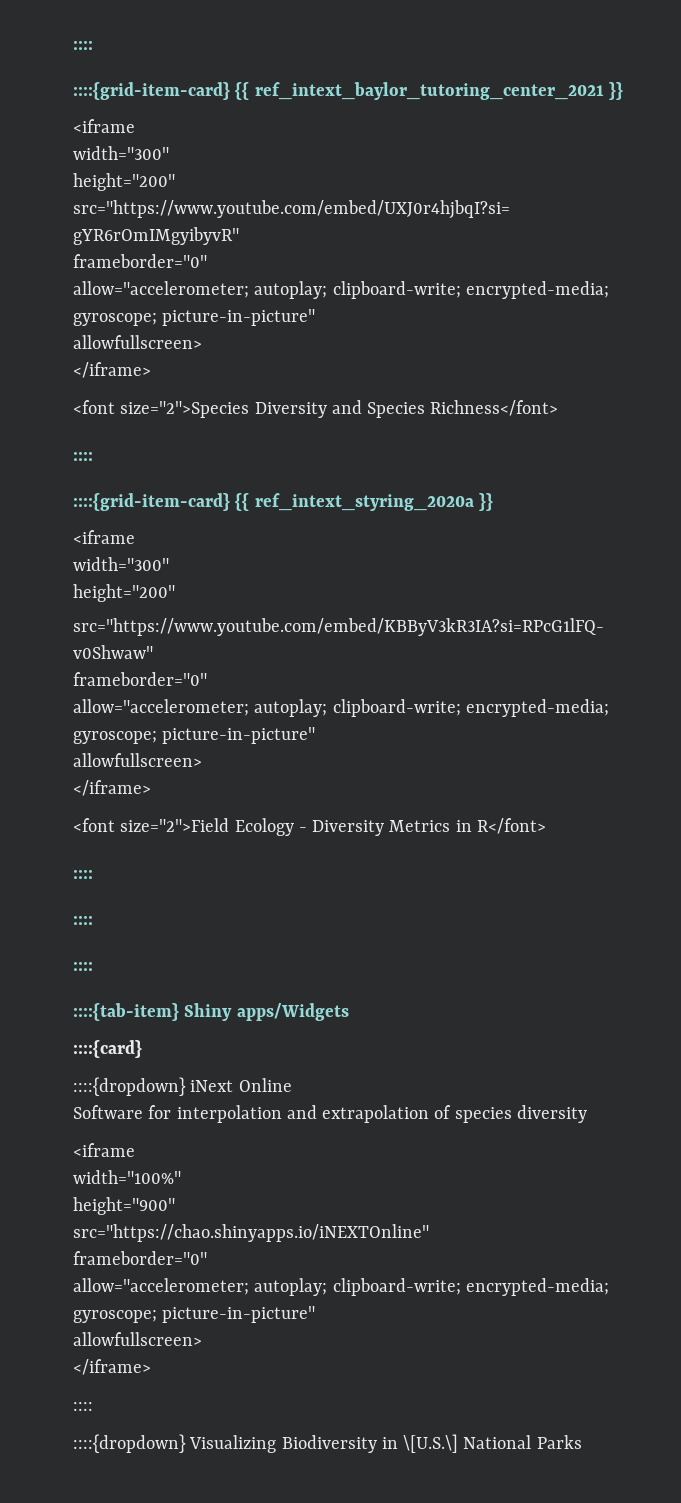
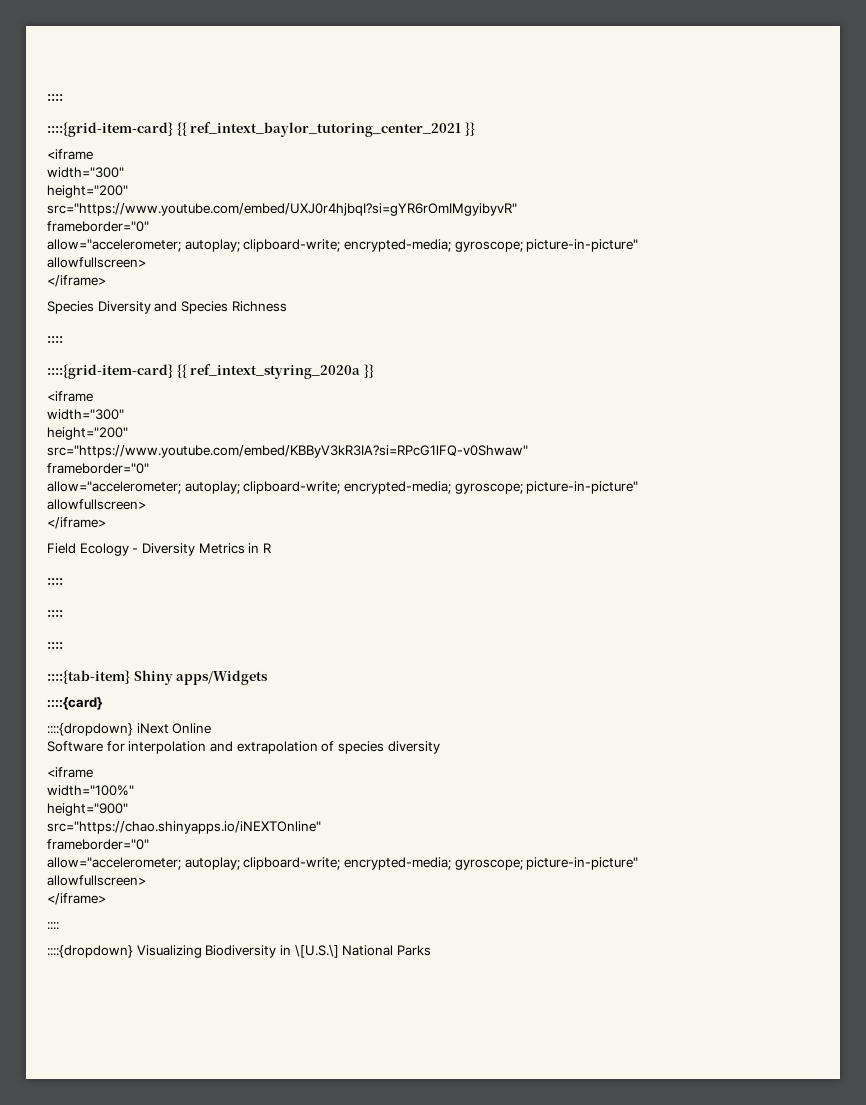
[73,400,250,418] <font size="2">Species -> [47,301,94,314] Species
[430,400,559,416] Richness</font> -> [231,301,287,312] Richness
[73,818,230,832] <font size="2">Field -> [47,543,76,554] Field
[476,818,546,834] R</font> -> [262,543,271,553] R

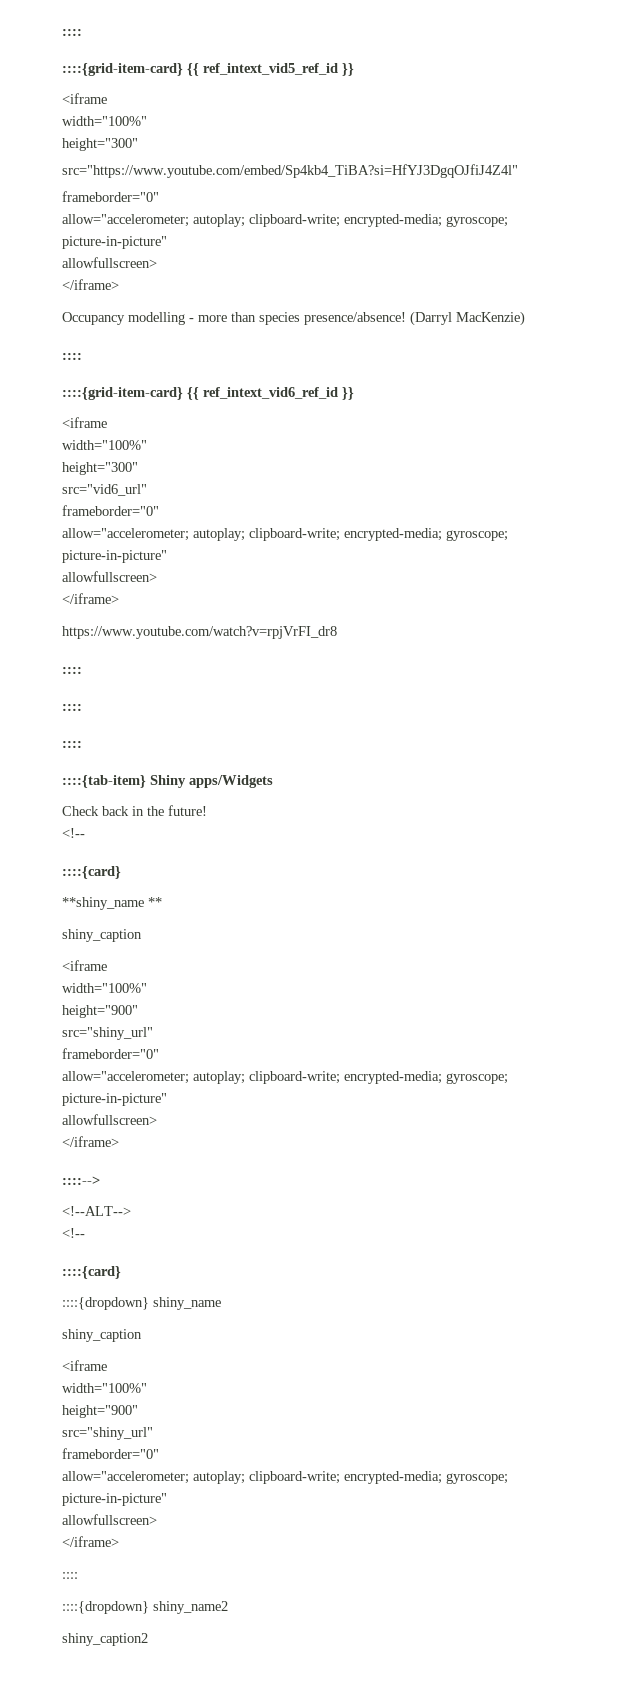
[47,94,63,101] [47,122,475,137] [47,149,93,160] [47,167,124,178] [47,185,128,198] [47,203,517,216] [47,221,149,232] [47,239,639,252] [47,257,146,268] [47,275,106,287] [47,301,287,314] [47,336,63,343] [47,364,374,379] [47,391,93,402] [47,409,124,420] [47,427,128,440] [47,445,528,458] [47,463,149,474] [47,481,639,494] [47,499,146,510] [47,517,106,529] [47,543,271,556] :::: // ::::{grid-item-card} {{ ref_intext_baylor_tutoring_center_2021 }} // <iframe // width="300" // height="200" // src="https://www.youtube.com/embed/UXJ0r4hjbqI?si=gYR6rOmIMgyibyvR" // frameborder="0" // allow="accelerometer; autoplay; clipboard-write; encrypted-media; gyroscope; picture-in-picture" // allowfullscreen> // </iframe> // Species Diversity and Species Richness // :::: // ::::{grid-item-card} {{ ref_intext_styring_2020a }} // <iframe // width="300" // height="200" // src="https://www.youtube.com/embed/KBByV3kR3IA?si=RPcG1lFQ-v0Shwaw" // frameborder="0" // allow="accelerometer; autoplay; clipboard-write; encrypted-media; gyroscope; picture-in-picture" // allowfullscreen> // </iframe> // Field Ecology - Diversity Metrics in R -> [62,29,82,36] [62,63,354,76] [62,93,107,104] [62,116,147,126] [62,138,138,151] [62,164,518,178] [62,191,159,202] [62,214,508,227] [62,236,167,249] [62,257,157,268] [62,279,119,290] [62,311,525,326] [62,353,82,360] [62,387,354,400] [62,417,107,428] [62,440,147,450] [62,462,138,475] [62,484,147,496] [62,505,159,516] [62,528,508,541] [62,550,167,563] [62,571,157,582] [62,593,119,604] [62,626,337,639] :::: // ::::{grid-item-card} {{ ref_intext_vid5_ref_id }} // <iframe // width="100%" // height="300" // src="https://www.youtube.com/embed/Sp4kb4_TiBA?si=HfYJ3DgqOJfiJ4Z4l" // frameborder="0" // allow="accelerometer; autoplay; clipboard-write; encrypted-media; gyroscope; picture-in-picture" // allowfullscreen> // </iframe> // Occupancy modelling - more than species presence/absence! (Darryl MacKenzie) // :::: // ::::{grid-item-card} {{ ref_intext_vid6_ref_id }} // <iframe // width="100%" // height="300" // src="vid6_url" // frameborder="0" // allow="accelerometer; autoplay; clipboard-write; encrypted-media; gyroscope; picture-in-picture" // allowfullscreen> // </iframe> // https://www.youtube.com/watch?v=rpjVrFI_dr8
[47,697,102,710] [47,723,212,736] [47,741,440,754] [47,767,93,778] [47,785,134,796] [47,803,128,816] [47,821,321,834] ::::{card} // ::::{dropdown} iNext Online // Software for interpolation and extrapolation of species diversity // <iframe // width="100%" // height="900" // src="https://chao.shinyapps.io/iNEXTOnline" -> [62,805,207,816] [62,828,85,838] [62,866,121,879] [62,897,162,910] [62,929,142,942] [62,960,107,971] [62,983,147,993] [62,1005,138,1018] [62,1027,153,1040] [62,1048,159,1059] [62,1071,508,1084] [62,1093,167,1106] [62,1114,157,1125] [62,1136,119,1147] [62,1176,100,1185] [62,1206,131,1216] [62,1228,85,1238] [62,1266,121,1279] [62,1297,221,1310] [62,1329,142,1342] [62,1360,107,1371] [62,1383,147,1393] [62,1405,138,1418] [62,1427,153,1440] Check back in the future! // <!-- // ::::{card} // **shiny_name ** // shiny_caption // <iframe // width="100%" // height="900" // src="shiny_url" // frameborder="0" // allow="accelerometer; autoplay; clipboard-write; encrypted-media; gyroscope; picture-in-picture" // allowfullscreen> // </iframe> // ::::--> // <!--ALT--> // <!-- // ::::{card} // ::::{dropdown} shiny_name // shiny_caption // <iframe // width="100%" // height="900" // src="shiny_url"
[136,945,431,958] Visualizing Biodiversity in \[U.S.\] National Parks -> [153,1601,228,1614] [62,1633,148,1646] shiny_name2 // shiny_caption2

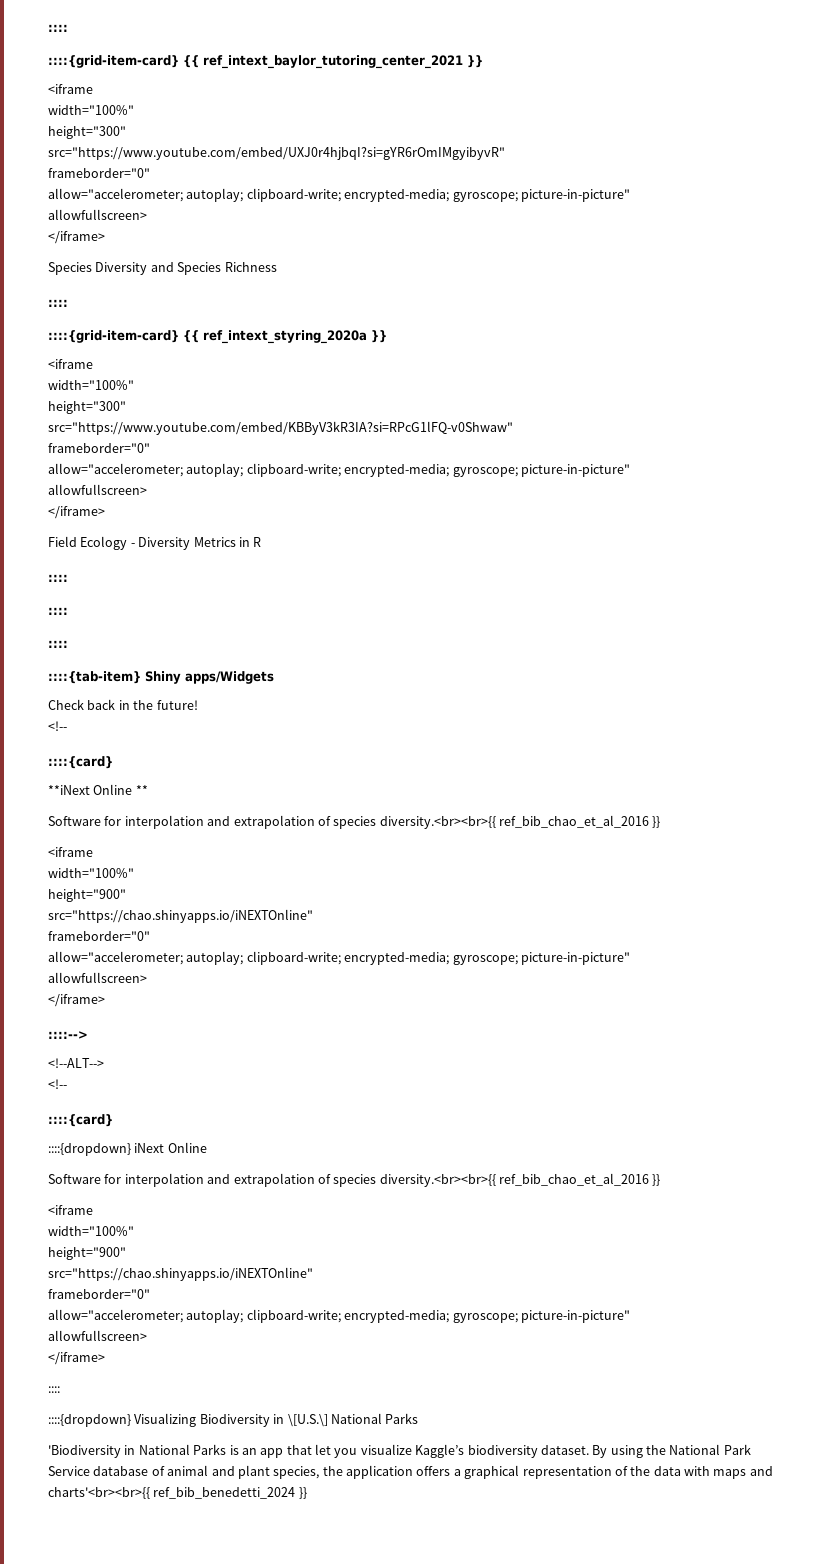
[62,29,82,36] [62,63,354,76] [62,93,107,104] [62,116,147,126] [62,138,138,151] [62,164,518,178] [62,191,159,202] [62,214,508,227] [62,236,167,249] [62,257,157,268] [62,279,119,290] [62,311,525,326] [62,353,82,360] [62,387,354,400] [62,417,107,428] [62,440,147,450] [62,462,138,475] [62,484,147,496] [62,505,159,516] [62,528,508,541] [62,550,167,563] [62,571,157,582] [62,593,119,604] [62,626,337,639] :::: // ::::{grid-item-card} {{ ref_intext_vid5_ref_id }} // <iframe // width="100%" // height="300" // src="https://www.youtube.com/embed/Sp4kb4_TiBA?si=HfYJ3DgqOJfiJ4Z4l" // frameborder="0" // allow="accelerometer; autoplay; clipboard-write; encrypted-media; gyroscope; picture-in-picture" // allowfullscreen> // </iframe> // Occupancy modelling - more than species presence/absence! (Darryl MacKenzie) // :::: // ::::{grid-item-card} {{ ref_intext_vid6_ref_id }} // <iframe // width="100%" // height="300" // src="vid6_url" // frameborder="0" // allow="accelerometer; autoplay; clipboard-write; encrypted-media; gyroscope; picture-in-picture" // allowfullscreen> // </iframe> // https://www.youtube.com/watch?v=rpjVrFI_dr8 -> [48,24,68,32] [48,55,483,69] [48,84,93,94] [48,105,134,115] [48,126,126,139] [48,147,505,160] [48,168,150,178] [48,188,630,202] [48,209,147,220] [48,231,105,244] [48,262,277,275] [48,299,68,307] [48,330,387,344] [48,359,93,369] [48,380,134,390] [48,401,126,414] [48,421,513,435] [48,443,150,453] [48,463,630,477] [48,484,147,495] [48,506,105,519] [48,536,262,550] :::: // ::::{grid-item-card} {{ ref_intext_baylor_tutoring_center_2021 }} // <iframe // width="100%" // height="300" // src="https://www.youtube.com/embed/UXJ0r4hjbqI?si=gYR6rOmIMgyibyvR" // frameborder="0" // allow="accelerometer; autoplay; clipboard-write; encrypted-media; gyroscope; picture-in-picture" // allowfullscreen> // </iframe> // Species Diversity and Species Richness // :::: // ::::{grid-item-card} {{ ref_intext_styring_2020a }} // <iframe // width="100%" // height="300" // src="https://www.youtube.com/embed/KBByV3kR3IA?si=RPcG1lFQ-v0Shwaw" // frameborder="0" // allow="accelerometer; autoplay; clipboard-write; encrypted-media; gyroscope; picture-in-picture" // allowfullscreen> // </iframe> // Field Ecology - Diversity Metrics in R
[62,897,144,910] **shiny_name -> [48,784,133,795] **iNext Online
[62,929,142,942] [62,960,107,971] [62,983,147,993] [62,1005,138,1018] [62,1027,153,1040] shiny_caption // <iframe // width="100%" // height="900" // src="shiny_url" -> [48,815,661,829] [48,847,93,857] [48,868,134,878] [48,889,126,902] [48,909,313,923] Software for interpolation and extrapolation of species diversity.<br><br>{{ ref_bib_chao_et_al_2016 }} // <iframe // width="100%" // height="900" // src="https://chao.shinyapps.io/iNEXTOnline"
[153,1297,221,1310] [62,1329,142,1342] [62,1360,107,1371] [62,1383,147,1393] [62,1405,138,1418] [62,1427,153,1440] shiny_name // shiny_caption // <iframe // width="100%" // height="900" // src="shiny_url" -> [134,1142,207,1153] [48,1173,661,1187] [48,1205,93,1215] [48,1226,134,1236] [48,1247,126,1260] [48,1267,313,1281] iNext Online // Software for interpolation and extrapolation of species diversity.<br><br>{{ ref_bib_chao_et_al_2016 }} // <iframe // width="100%" // height="900" // src="https://chao.shinyapps.io/iNEXTOnline"
[153,1601,228,1614] [62,1633,148,1646] shiny_name2 // shiny_caption2 -> [134,1413,419,1427] [48,1444,751,1458] [48,1465,773,1479] [48,1487,307,1499] Visualizing Biodiversity in \[U.S.\] National Parks // 'Biodiversity in National Parks is an app that let you visualize Kaggle’s biodiversity dataset. By using the National Park Service database of animal and plant species, the application offers a graphical representation of the data with maps and charts'<br><br>{{ ref_bib_benedetti_2024 }}

